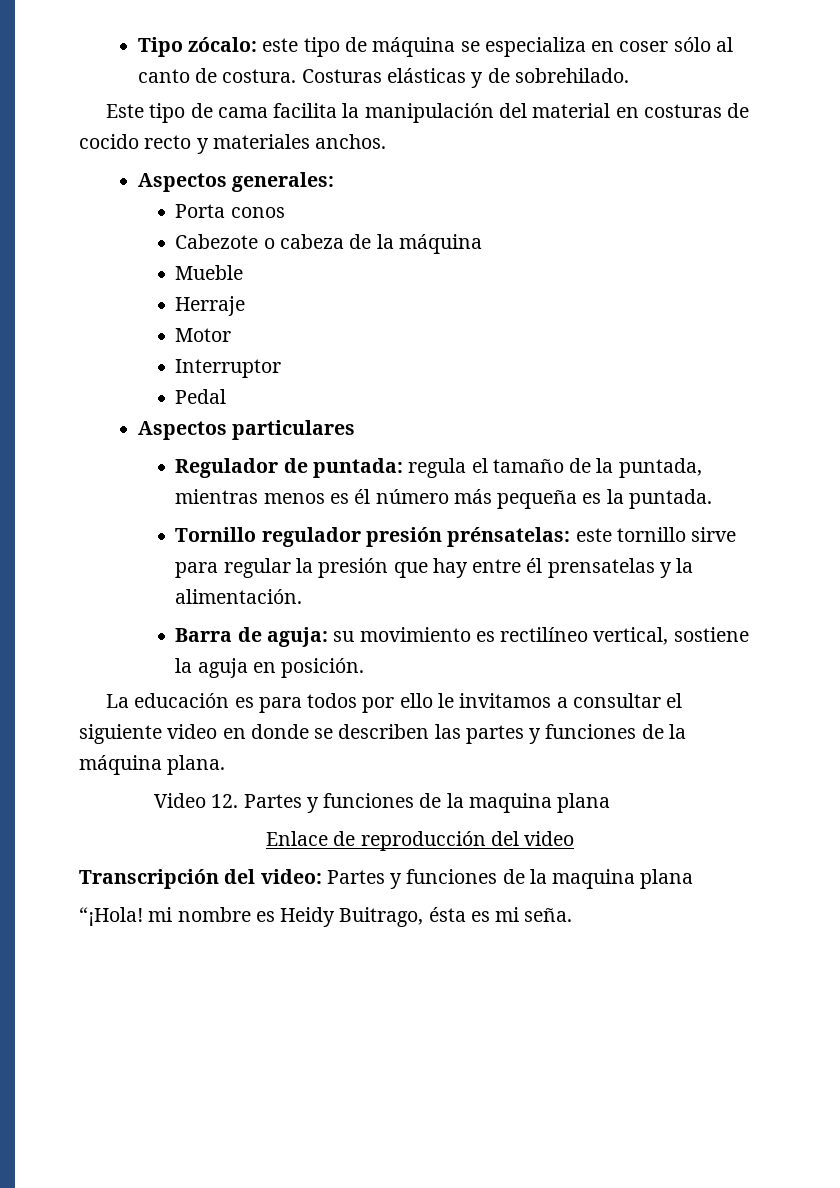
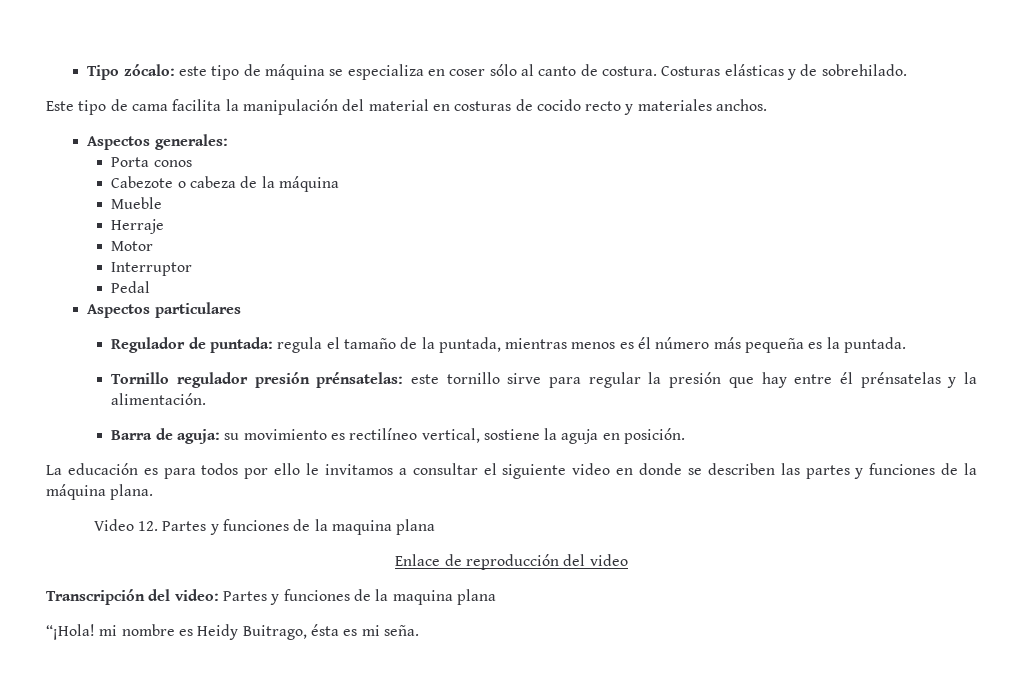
[547,558,655,578] prensatelas -> [860,372,941,388] prénsatelas

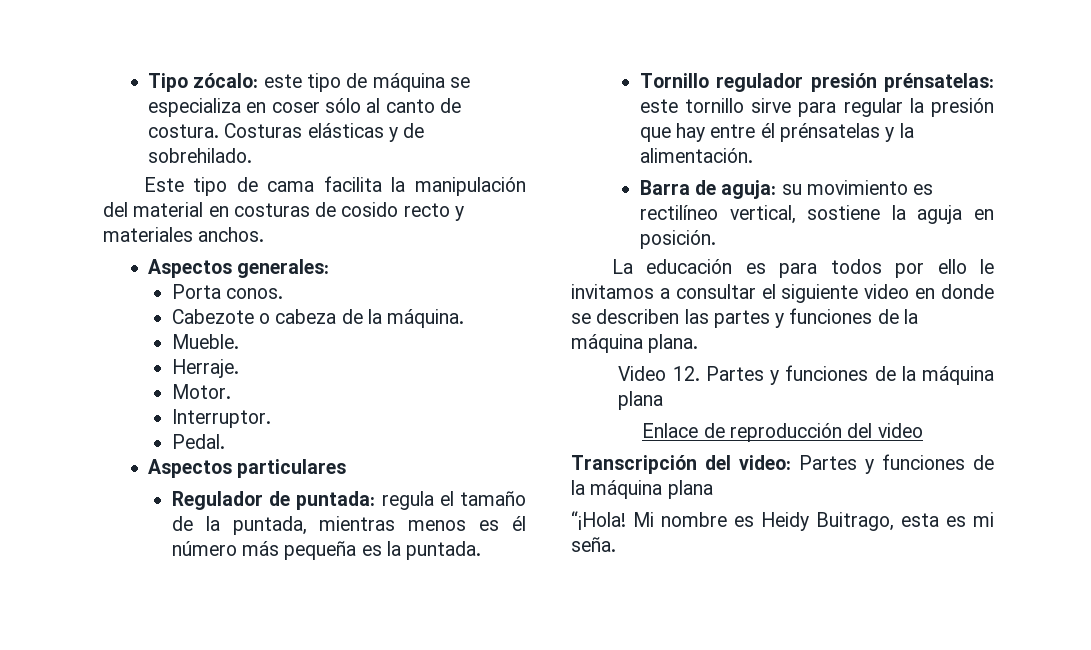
[536,99,581,111] cocido -> [341,202,399,217] cosido
[153,160,192,167] conos -> [226,288,284,299] conos.
[278,176,339,192] [111,197,163,209] [111,219,165,234] [111,241,154,251] [111,262,193,276] [111,281,151,293] máquina // Mueble // Herraje // Motor // Interruptor // Pedal -> [387,309,465,328] [171,334,239,349] [171,359,239,378] [171,384,231,399] [171,409,271,428] [171,434,225,449] máquina. // Mueble. // Herraje. // Motor. // Interruptor. // Pedal.
[331,520,392,535] maquina -> [922,366,994,385] máquina
[392,590,453,605] maquina -> [590,480,663,499] máquina
[99,625,118,636] mi -> [633,512,654,527] Mi
[310,624,339,636] ésta -> [901,513,939,527] esta

